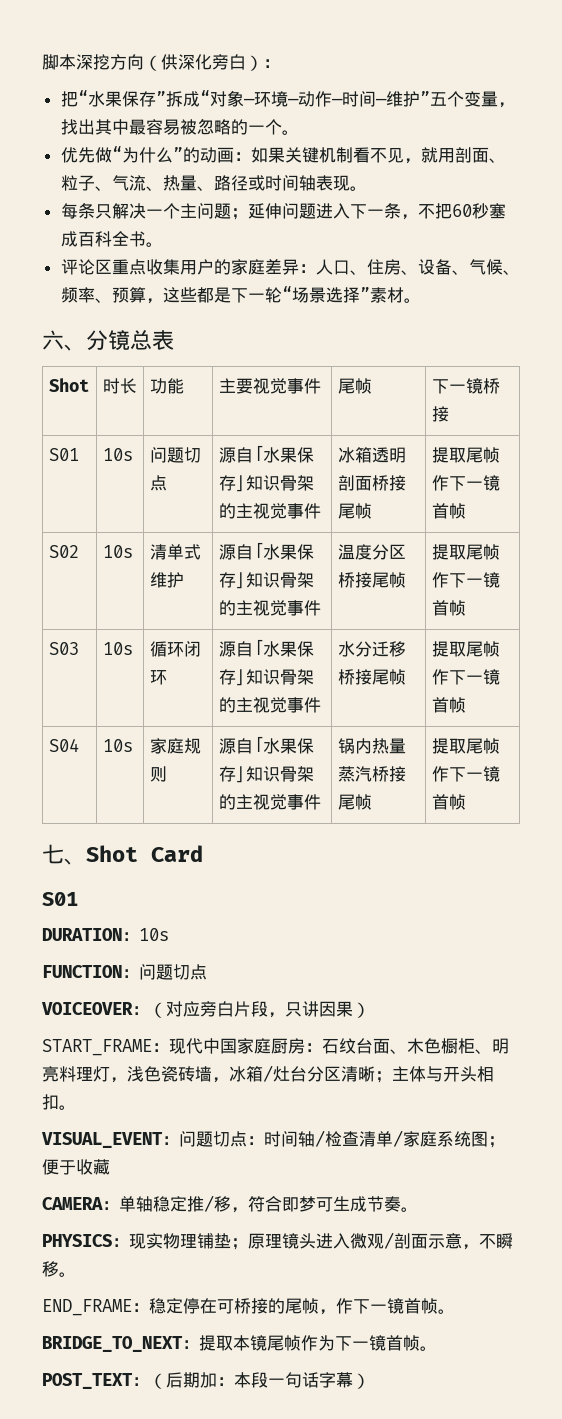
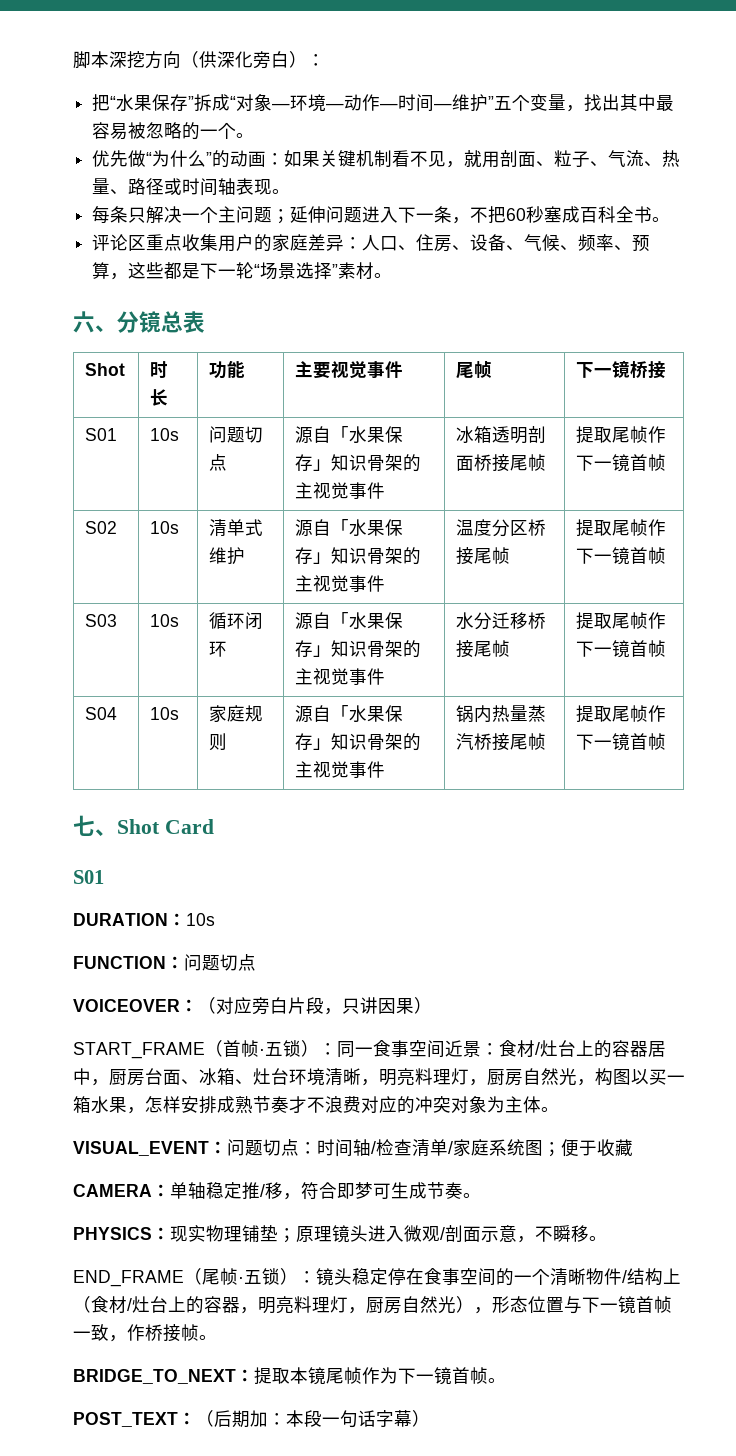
[152,1038,509,1054] [42,1065,494,1083] [42,1094,59,1110] ：现代中国家庭厨房：石纹台面、木色橱柜、明亮料理灯，浅色瓷砖墙，冰箱/灶台分区清晰；主体与开头相扣 -> [205,1040,666,1058] [73,1068,685,1086] [73,1096,541,1114] （首帧·五锁）：同一食事空间近景：食材/灶台上的容器居中，厨房台面、冰箱、灶台环境清晰，明亮料理灯，厨房自然光，构图以买一箱水果，怎样安排成熟节奏才不浪费对应的冲突对象为主体
[132,1298,421,1315] ：稳定停在可桥接的尾帧，作下一镜首 -> [184,1268,681,1286] [73,1296,672,1314] [73,1324,181,1342] （尾帧·五锁）：镜头稳定停在食事空间的一个清晰物件/结构上（食材/灶台上的容器，明亮料理灯，厨房自然光），形态位置与下一镜首帧一致，作桥接

